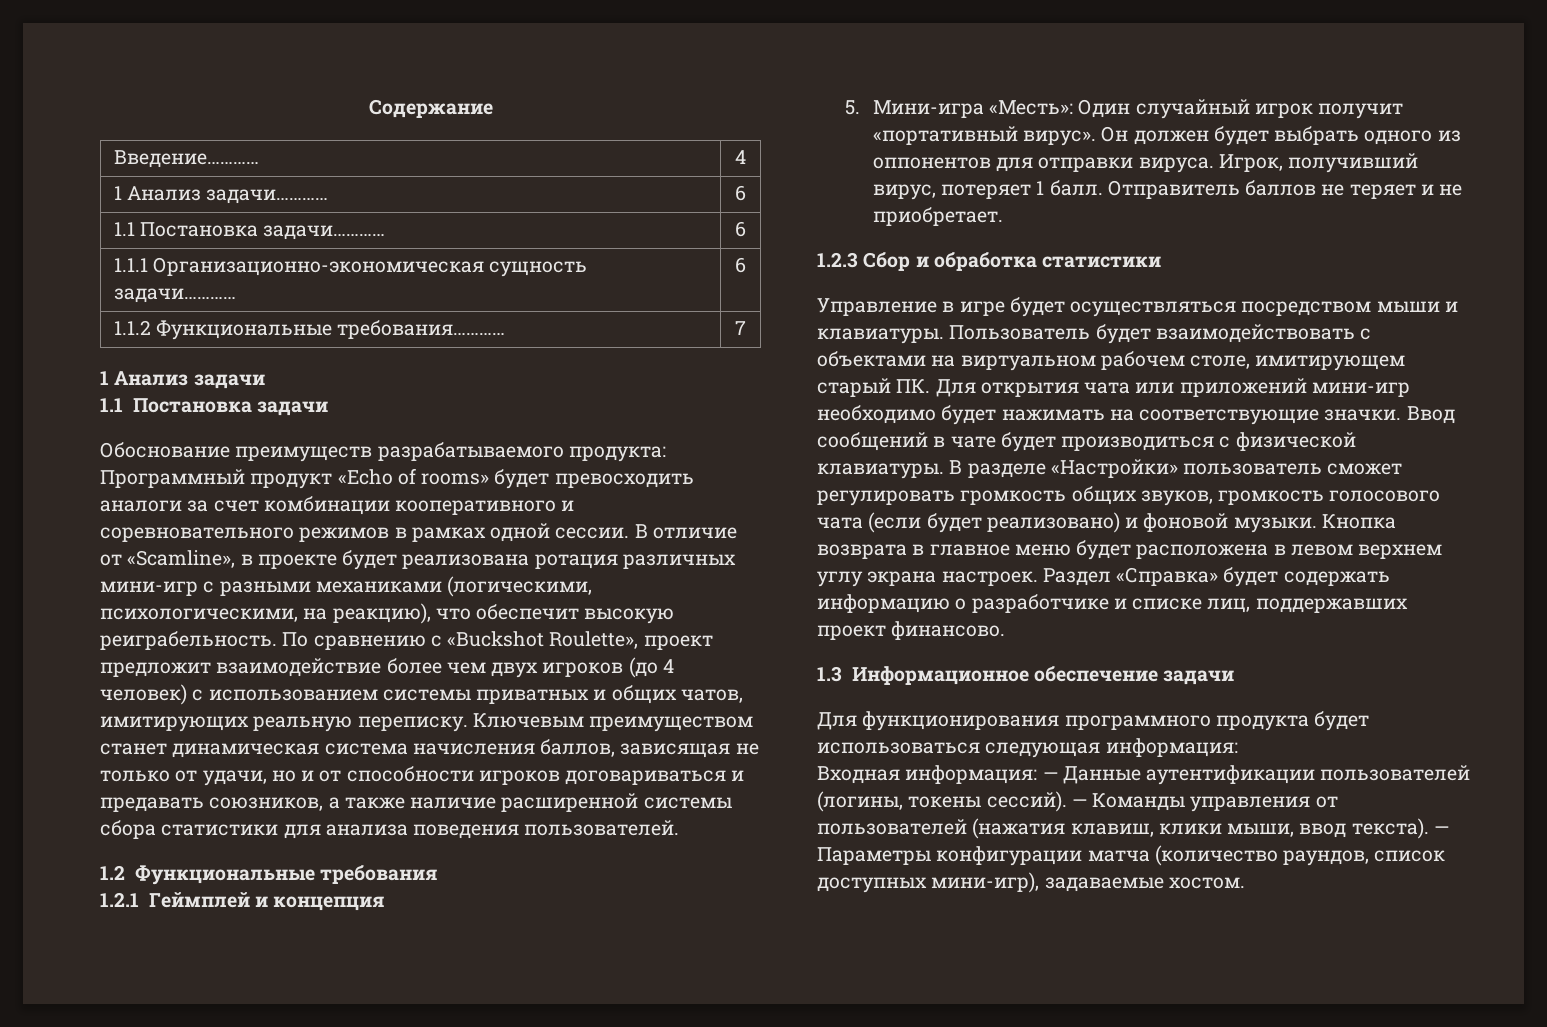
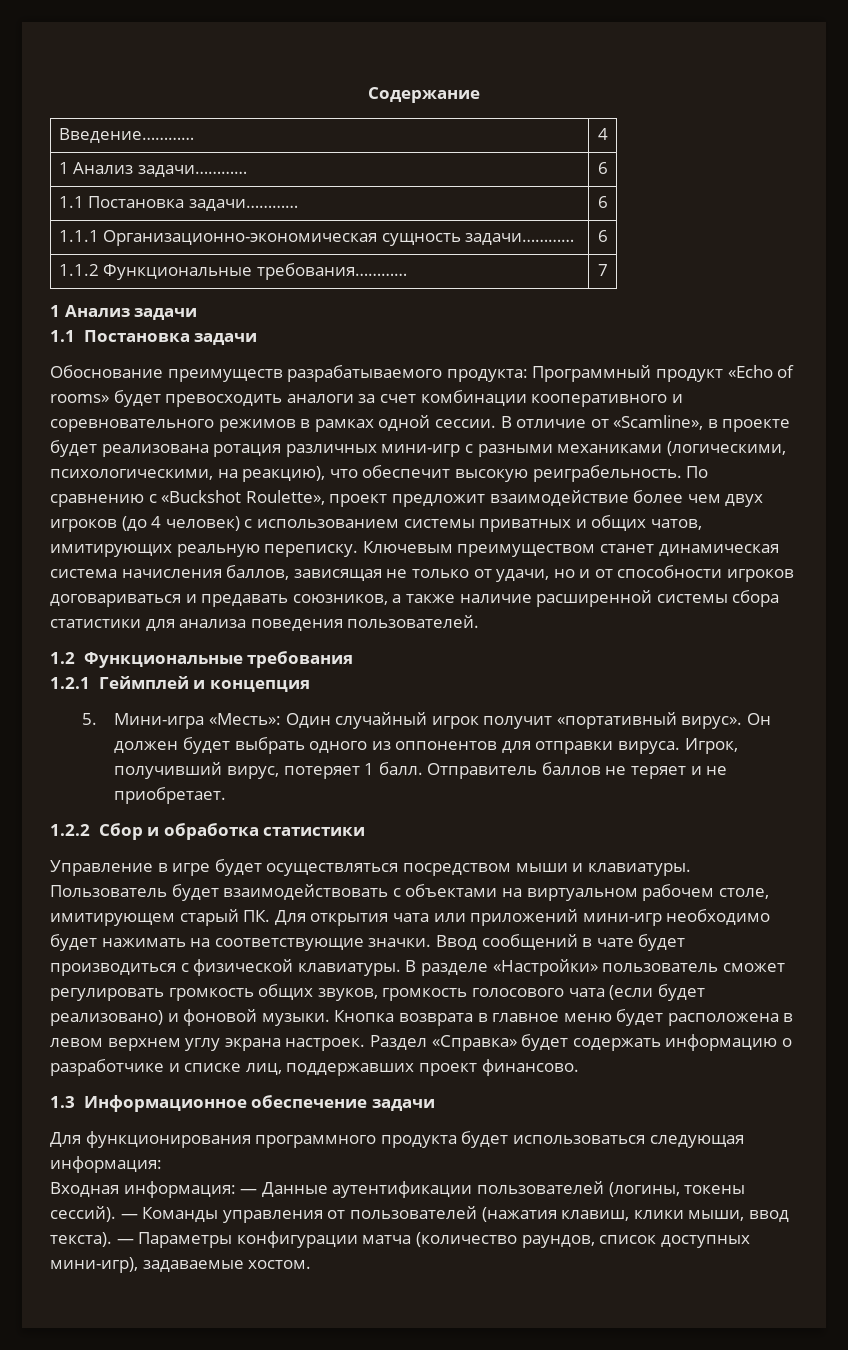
[817,252,858,268] 1.2.3 -> [50,824,90,836] 1.2.2

